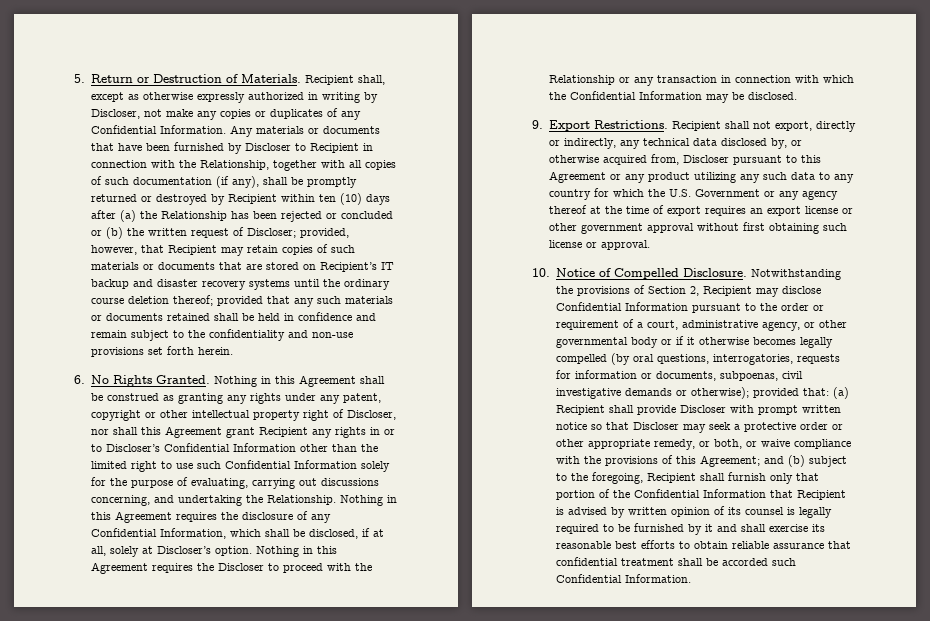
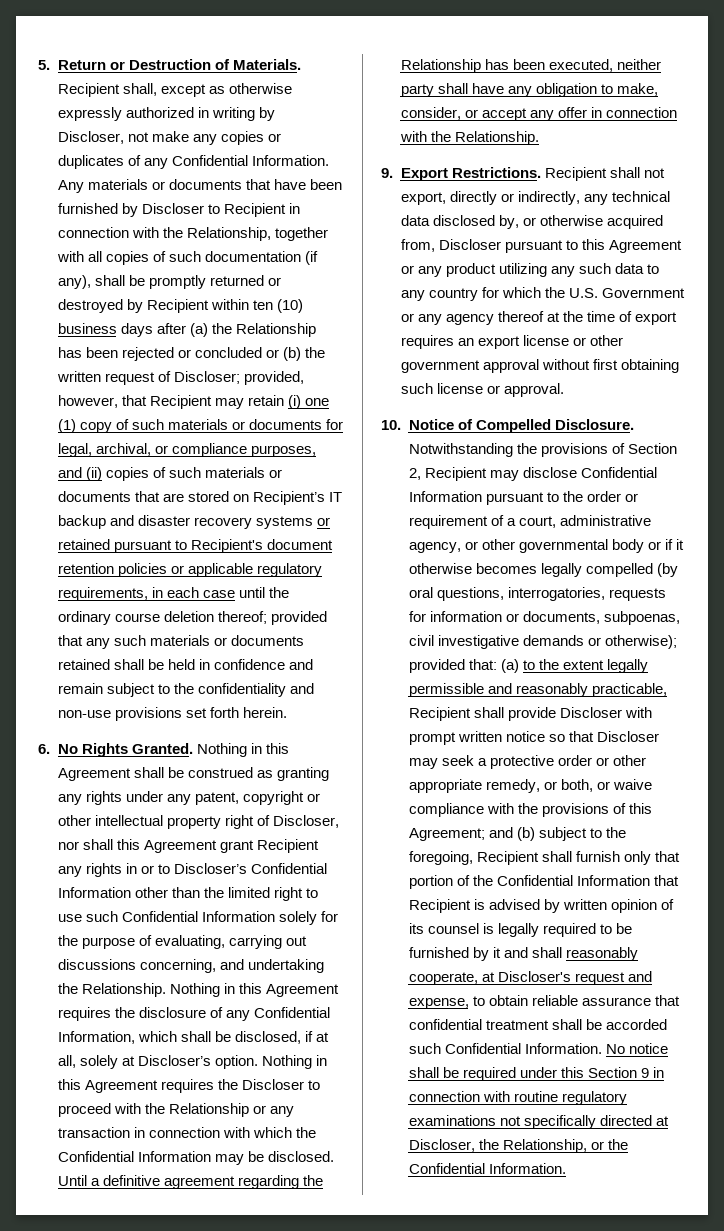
(363, 199) none -> [57,323,117,334] business
(279, 249) none -> [287,395,329,409] [57,419,343,433] [57,443,316,457] [57,467,102,481] (i) one (1) copy of such materials or documents for legal, archival, or compliance purposes, and (ii)
(291, 284) none -> [316,517,330,526] [57,539,333,553] [57,563,322,577] [57,587,235,601] or retained pursuant to Recipient's document retention policies or applicable regulatory requirements, in each case
(798, 96) none -> [57,1175,323,1189] [400,59,661,73] [400,83,658,97] [400,107,677,121] [399,131,539,145] Until a definitive agreement regarding the Relationship has been executed, neither party shall have any obligation to make, consider, or accept any offer in connection with the Relationship.
(849, 393) none -> [522,659,648,673] [408,683,667,697] to the extent legally permissible and reasonably practicable,
[768,524,825,532] [555,540,675,549] exercise its reasonable best efforts -> [565,947,638,961] [408,971,652,985] [408,998,469,1009] reasonably cooperate, at Discloser's request and expense,
(691, 578) none -> [605,1043,668,1054] [408,1067,664,1081] [408,1091,627,1105] [408,1115,669,1129] [408,1139,628,1153] [408,1163,566,1174] No notice shall be required under this Section 9 in connection with routine regulatory examinations not specifically directed at Discloser, the Relationship, or the Confidential Information.

